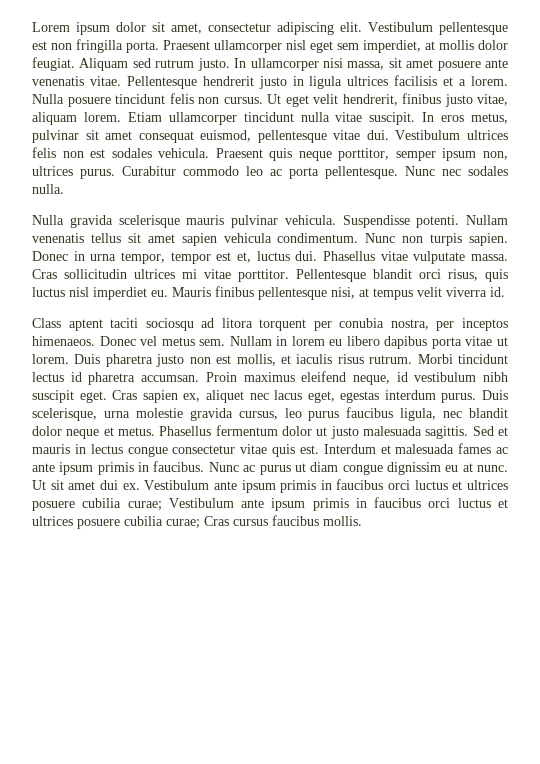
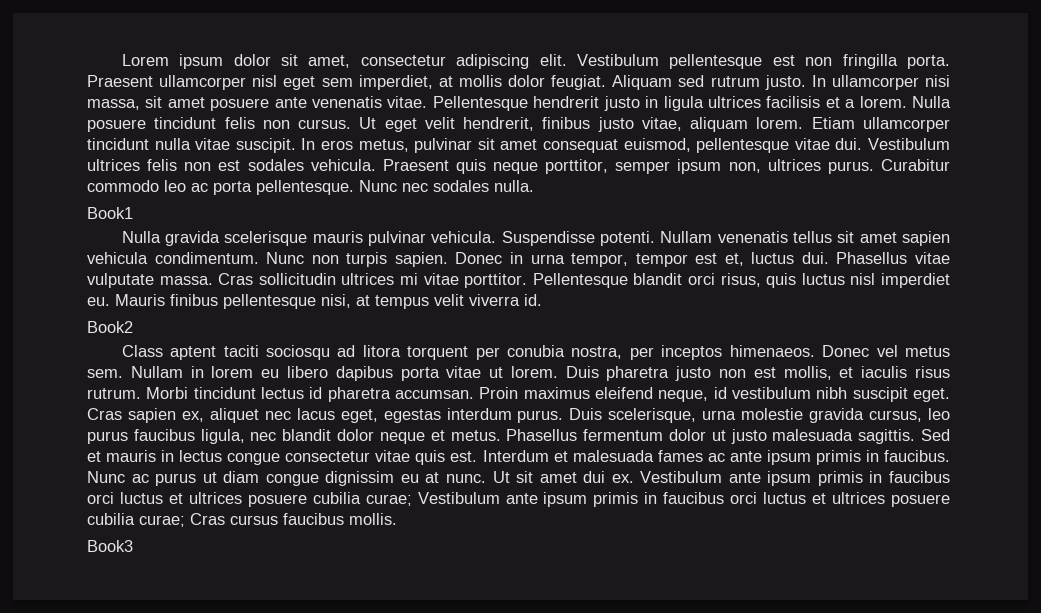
(64, 189) none -> [87,207,133,219] // Book1
(505, 292) none -> [87,321,133,333] // Book2
(362, 521) none -> [87,540,133,552] // Book3

